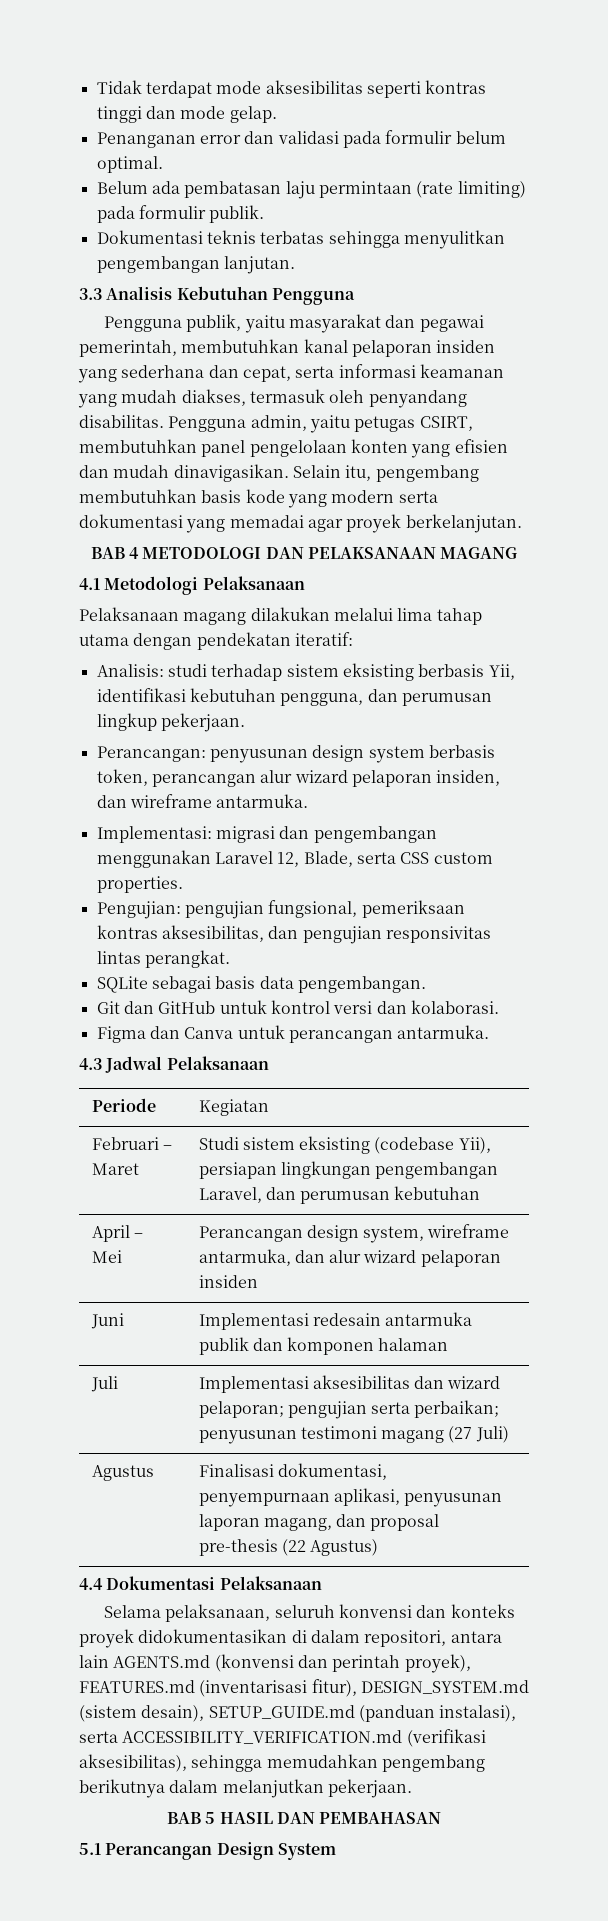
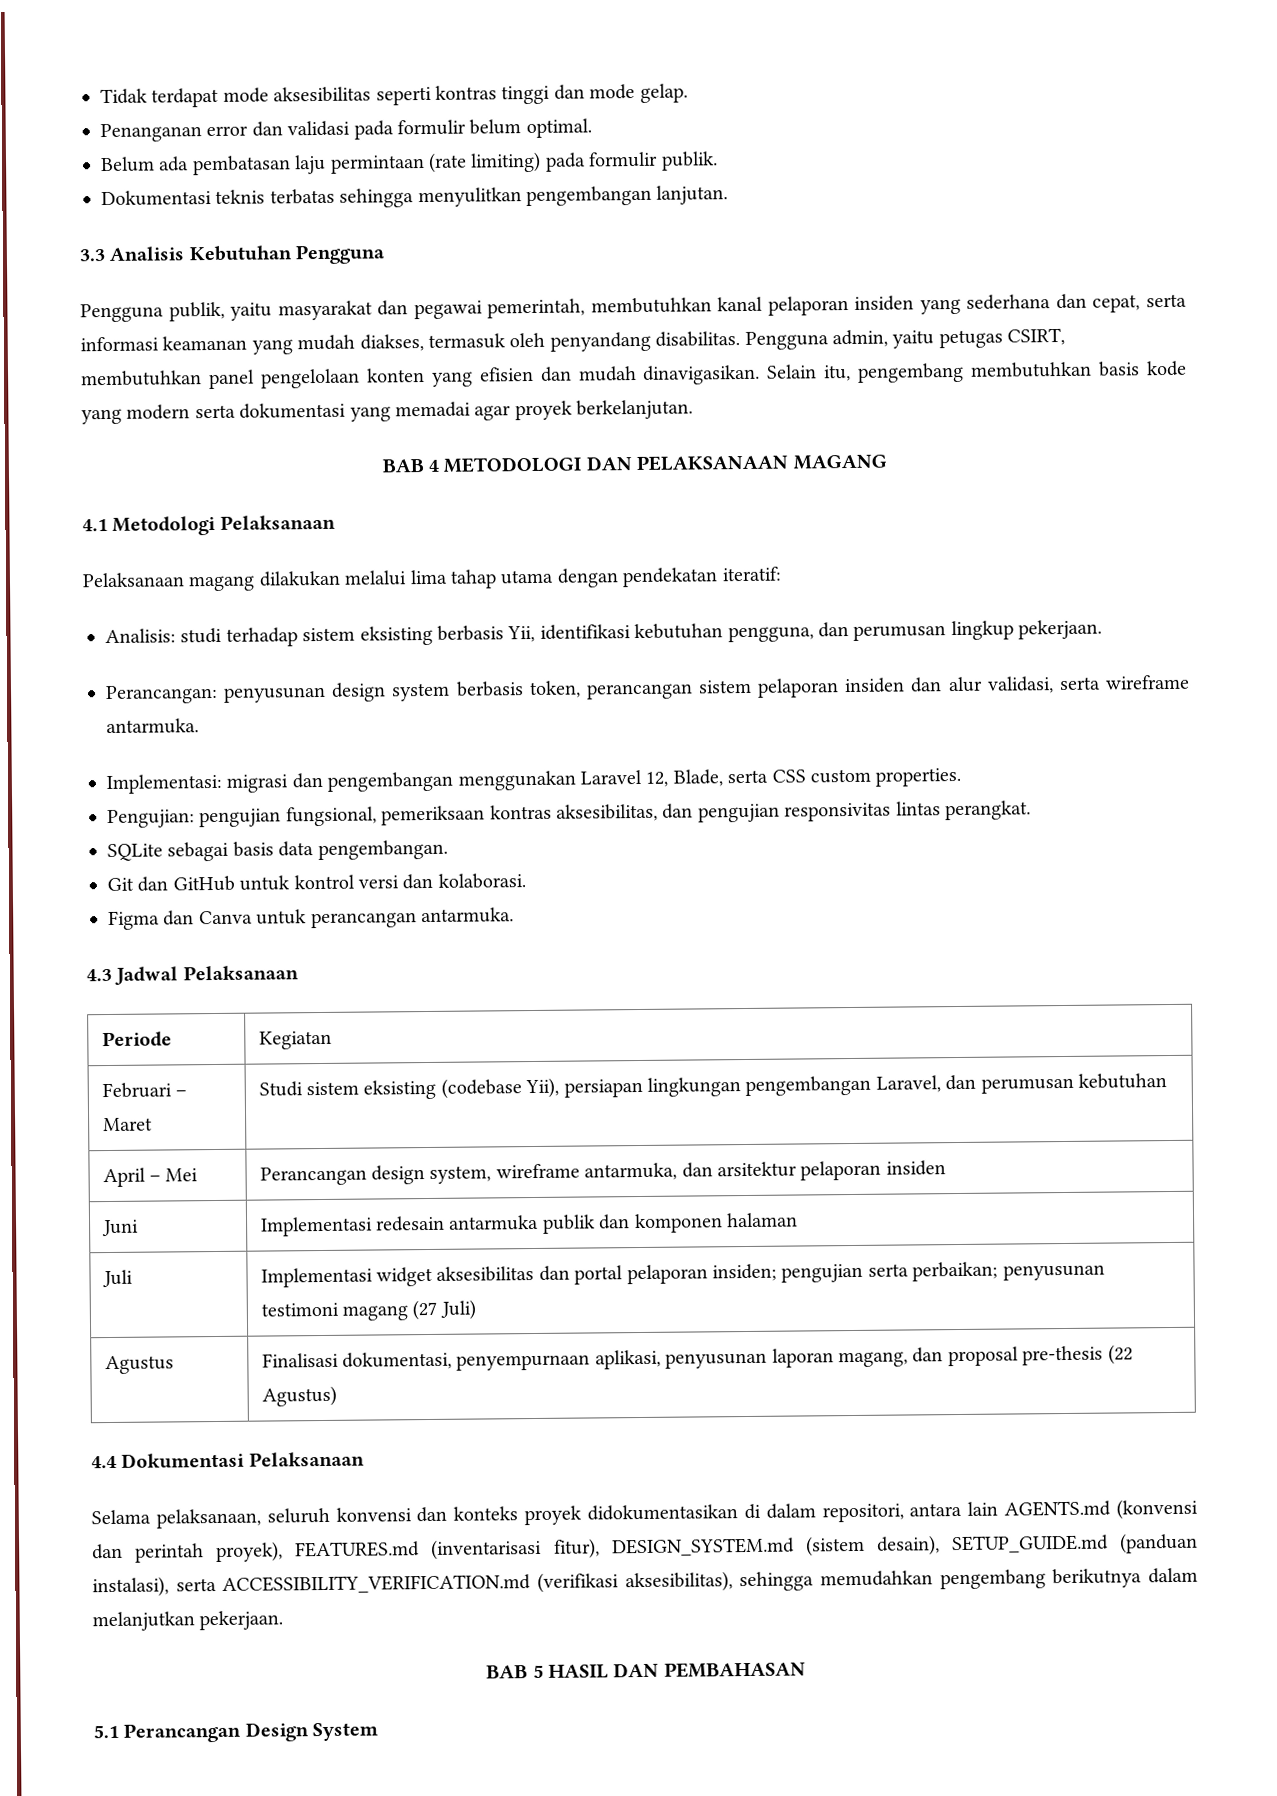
[260,770,501,787] [96,795,127,808] alur wizard pelaporan insiden, dan -> [697,676,1101,698] sistem pelaporan insiden dan alur validasi, serta
[329,1250,417,1263] alur wizard -> [716,1161,797,1178] arsitektur
(309, 1384) none -> [375,1266,433,1287] widget
[447,1376,501,1389] [198,1401,284,1418] wizard pelaporan; -> [574,1263,777,1285] portal pelaporan insiden;

